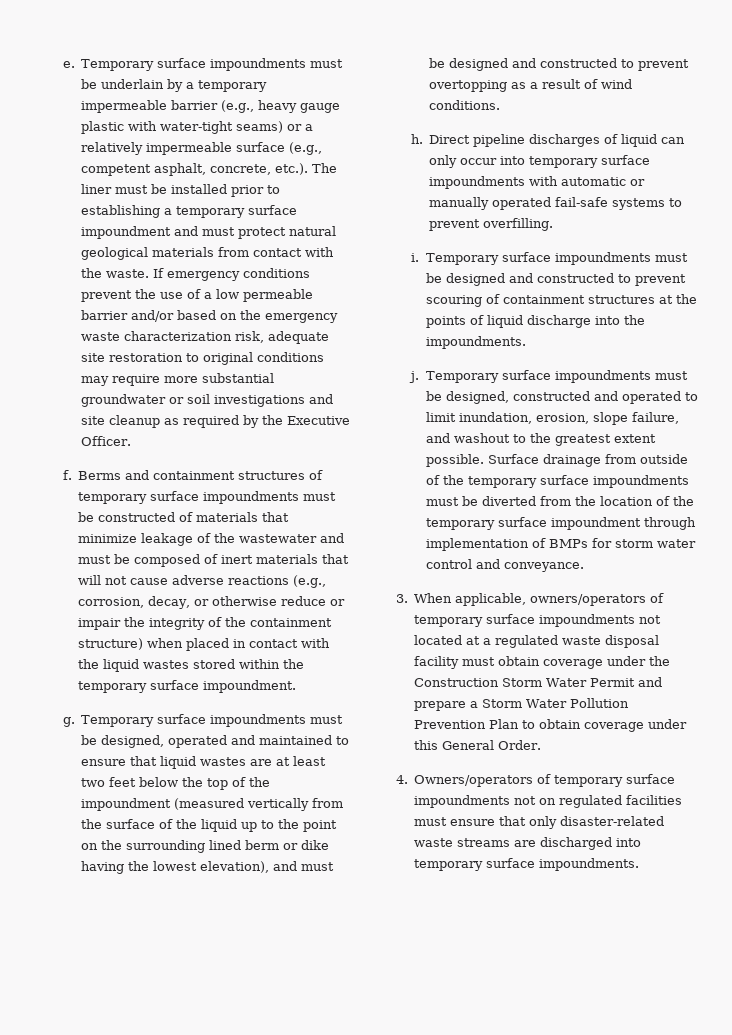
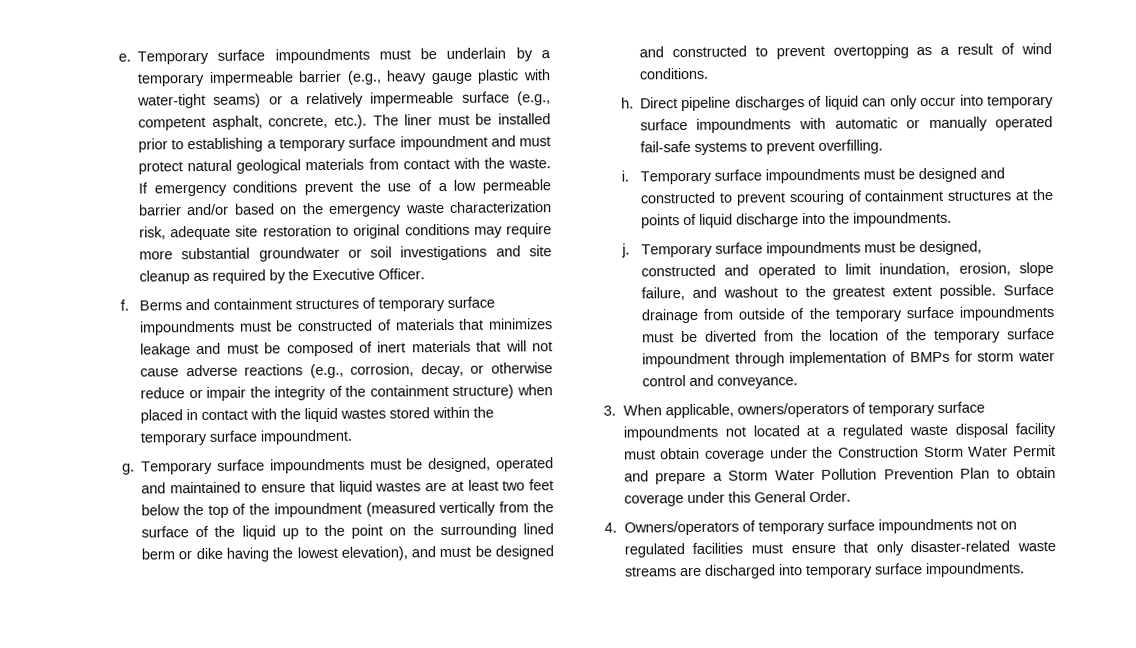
[78,533,318,546] minimize leakage of the wastewater -> [488,318,553,330] [139,343,191,358] minimizes leakage

